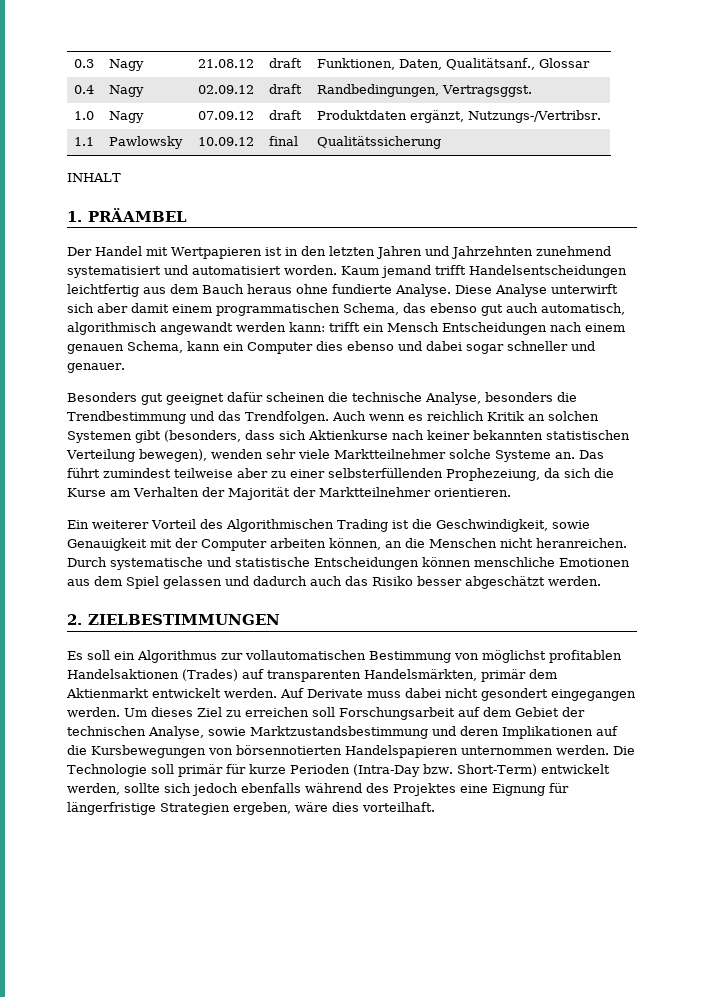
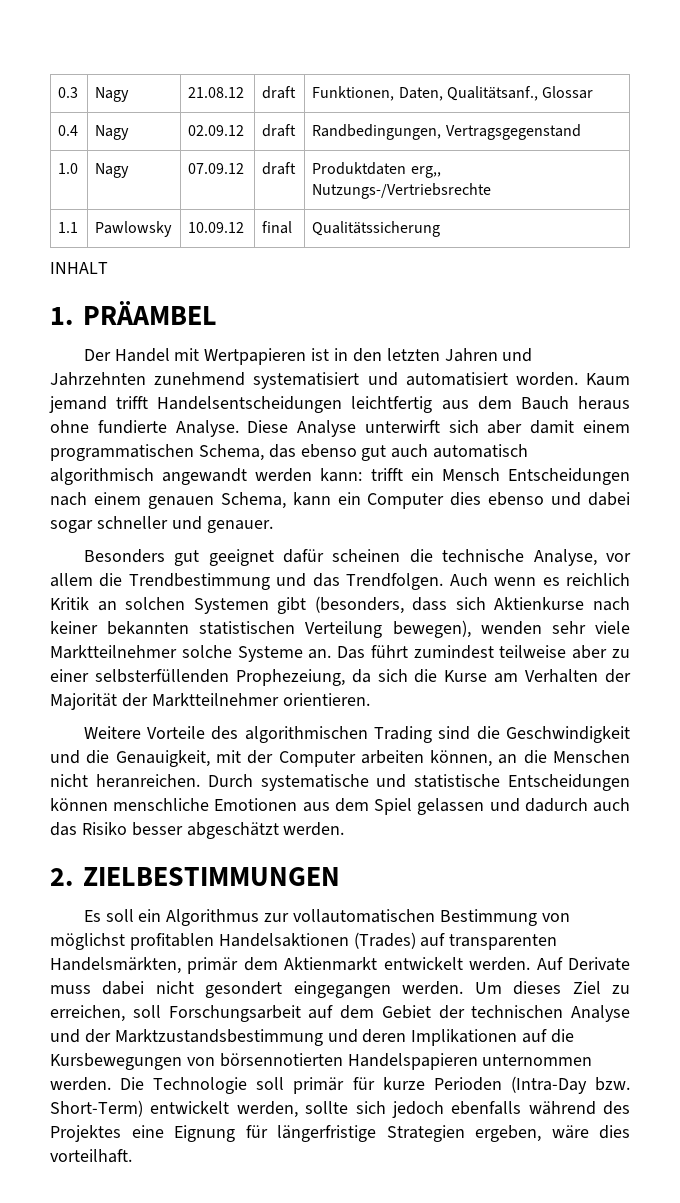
[442,85,533,97] Vertragsggst. -> [445,124,581,140] Vertragsgegenstand
[410,110,602,123] ergänzt, Nutzungs-/Vertribsr. -> [410,166,441,178] [312,183,492,199] erg,, Nutzungs-/Vertriebsrechte
[541,303,625,315] automatisch, -> [433,444,529,458] automatisch
[485,392,553,402] besonders -> [606,553,632,562] [50,573,93,587] vor allem
[67,519,590,532] [67,538,147,551] Ein weiterer Vorteil des Algorithmischen Trading ist die Geschwindigkeit, sowie Genauigkeit -> [83,726,630,743] [50,750,210,767] Weitere Vorteile des algorithmischen Trading sind die Geschwindigkeit und die Genauigkeit,
[245,707,309,717] erreichen -> [50,1005,125,1022] erreichen,
[148,726,246,739] Analyse, sowie -> [571,1005,630,1022] [50,1029,111,1043] Analyse und der

